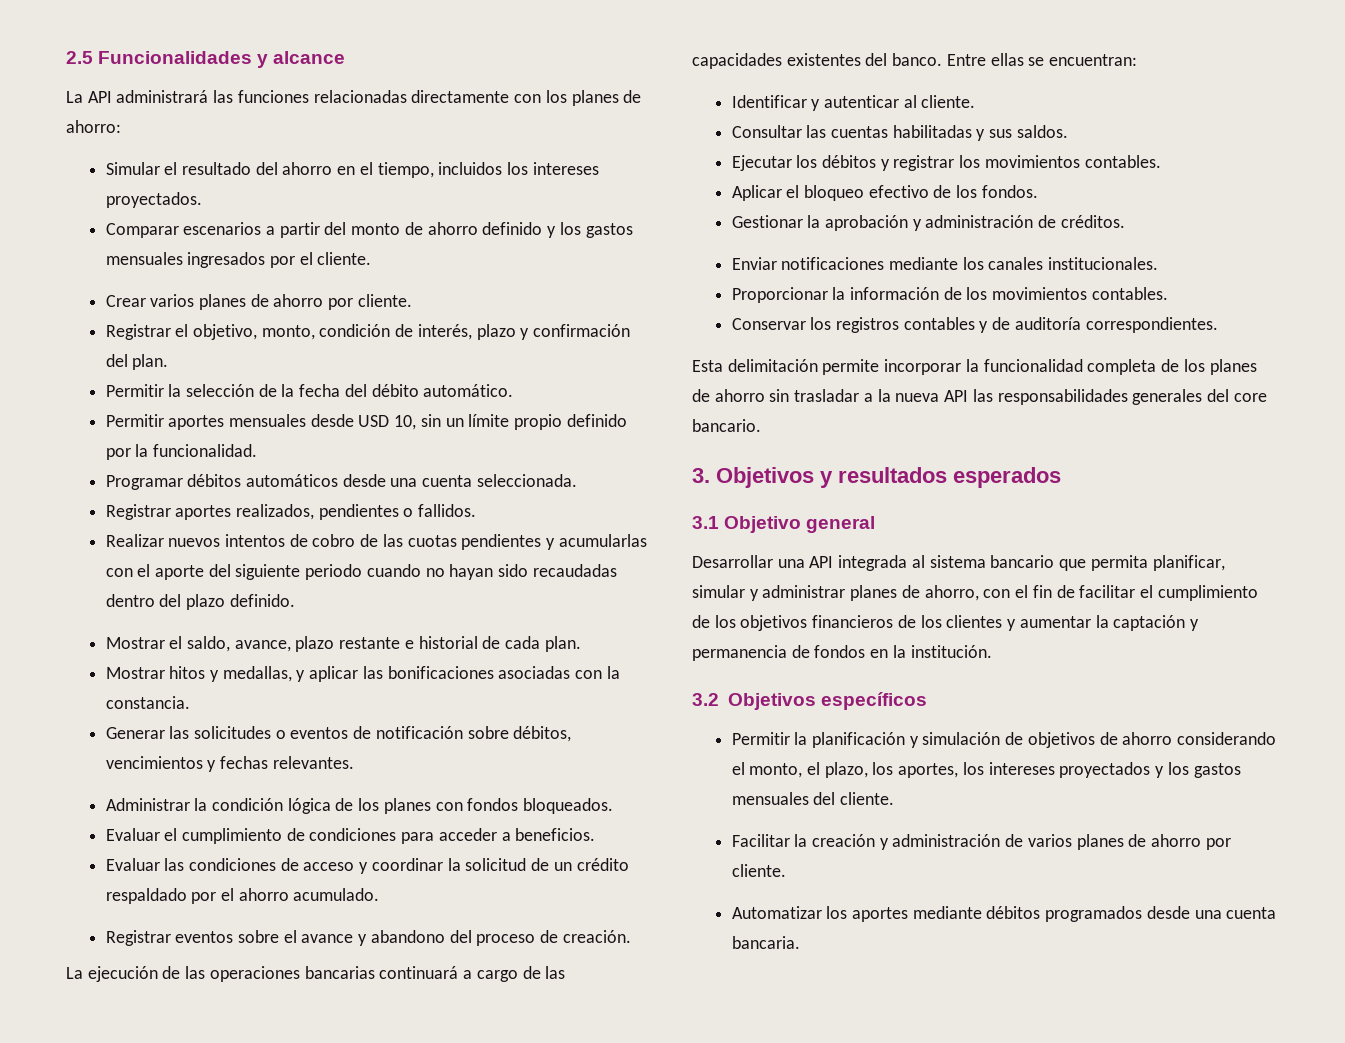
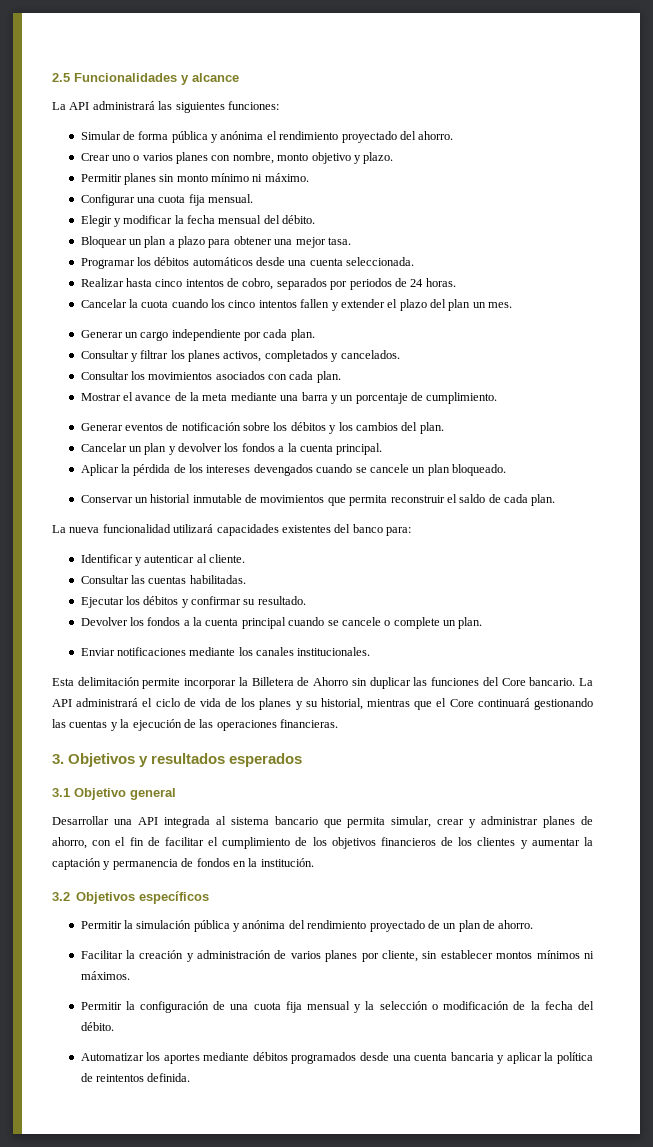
[237,90,642,106] [66,120,121,133] [105,162,599,178] [105,192,202,208] [105,222,633,238] [105,252,372,268] [105,294,412,310] [105,324,631,340] [105,354,169,370] [105,384,514,397] [105,414,627,430] [105,444,258,460] funciones relacionadas directamente con los planes de ahorro: // Simular el resultado del ahorro en el tiempo, incluidos los intereses proyectados. // Comparar escenarios a partir del monto de ahorro definido y los gastos mensuales ingresados por el cliente. // Crear varios planes de ahorro por cliente. // Registrar el objetivo, monto, condición de interés, plazo y confirmación del plan. // Permitir la selección de la fecha del débito automático. // Permitir aportes mensuales desde USD 10, sin un límite propio definido por la funcionalidad. -> [175,101,279,113] [80,131,454,143] [80,152,394,164] [80,173,309,185] [80,194,254,206] [80,215,316,227] [80,236,351,248] siguientes funciones: // Simular de forma pública y anónima el rendimiento proyectado del ahorro. // Crear uno o varios planes con nombre, monto objetivo y plazo. // Permitir planes sin monto mínimo ni máximo. // Configurar una cuota fija mensual. // Elegir y modificar la fecha mensual del débito. // Bloquear un plan a plazo para obtener una mejor tasa.
(183, 482) none -> [136,257,151,266] los
[105,504,477,520] [105,534,647,550] [105,564,617,580] [105,594,295,610] [105,636,581,652] [105,666,620,682] [105,696,190,709] [105,726,572,742] [105,756,354,772] [105,798,614,814] [105,828,596,844] [105,858,629,874] [105,888,380,904] [105,930,631,946] [66,966,566,982] [692,53,1138,69] Registrar aportes realizados, pendientes o fallidos. // Realizar nuevos intentos de cobro de las cuotas pendientes y acumularlas con el aporte del siguiente periodo cuando no hayan sido recaudadas dentro del plazo definido. // Mostrar el saldo, avance, plazo restante e historial de cada plan. // Mostrar hitos y medallas, y aplicar las bonificaciones asociadas con la constancia. // Generar las solicitudes o eventos de notificación sobre débitos, vencimientos y fechas relevantes. // Administrar la condición lógica de los planes con fondos bloqueados. // Evaluar el cumplimiento de condiciones para acceder a beneficios. // Evaluar las condiciones de acceso y coordinar la solicitud de un crédito respaldado por el ahorro acumulado. // Registrar eventos sobre el avance y abandono del proceso de creación. // La ejecución de las operaciones bancarias continuará a cargo de las capacidades existentes del banco. Entre ellas se encuentran: -> [80,278,456,290] [80,299,513,311] [80,329,315,341] [80,350,400,362] [80,371,341,383] [80,392,498,404] [80,422,444,434] [80,443,383,455] [80,464,507,476] [80,494,556,506] [52,524,411,536] Realizar hasta cinco intentos de cobro, separados por periodos de 24 horas. // Cancelar la cuota cuando los cinco intentos fallen y extender el plazo del plan un mes. // Generar un cargo independiente por cada plan. // Consultar y filtrar los planes activos, completados y cancelados. // Consultar los movimientos asociados con cada plan. // Mostrar el avance de la meta mediante una barra y un porcentaje de cumplimiento. // Generar eventos de notificación sobre los débitos y los cambios del plan. // Cancelar un plan y devolver los fondos a la cuenta principal. // Aplicar la pérdida de los intereses devengados cuando se cancele un plan bloqueado. // Conservar un historial inmutable de movimientos que permita reconstruir el saldo de cada plan. // La nueva funcionalidad utilizará capacidades existentes del banco para:
[892,125,1068,141] habilitadas y sus saldos. -> [189,575,246,584] habilitadas.
[893,155,1161,171] [731,185,1038,201] [731,215,1125,231] registrar los movimientos contables. // Aplicar el bloqueo efectivo de los fondos. // Gestionar la aprobación y administración de créditos. -> [191,596,306,605] [80,617,483,629] confirmar su resultado. // Devolver los fondos a la cuenta principal cuando se cancele o complete un plan.
[731,287,1168,303] [731,317,1218,333] // Proporcionar la información de los movimientos contables. // Conservar los registros contables y de auditoría correspondientes. -> (371, 651) none
[983,359,1257,375] [692,389,1267,405] [692,419,761,432] funcionalidad completa de los planes de ahorro sin trasladar a la nueva API las responsabilidades generales del core bancario. -> [251,677,594,689] [52,698,594,710] [52,719,338,731] Billetera de Ahorro sin duplicar las funciones del Core bancario. La API administrará el ciclo de vida de los planes y su historial, mientras que el Core continuará gestionando las cuentas y la ejecución de las operaciones financieras.
[1152,555,1225,571] [692,585,745,598] planificar, simular -> [391,816,465,828] simular, crear
[812,732,1277,748] [731,762,1241,778] [731,792,895,805] planificación y simulación de objetivos de ahorro considerando el monto, el plazo, los aportes, los intereses proyectados y los gastos mensuales del cliente. -> [136,920,534,932] simulación pública y anónima del rendimiento proyectado de un plan de ahorro.
[1128,834,1231,850] [731,864,786,877] de ahorro por cliente. -> [361,950,595,962] [80,971,130,980] [80,1001,594,1013] [80,1022,114,1031] por cliente, sin establecer montos mínimos ni máximos. // Permitir la configuración de una cuota fija mensual y la selección o modificación de la fecha del débito.
[731,936,800,949] bancaria. -> [450,1052,594,1064] [80,1073,191,1082] bancaria y aplicar la política de reintentos definida.

